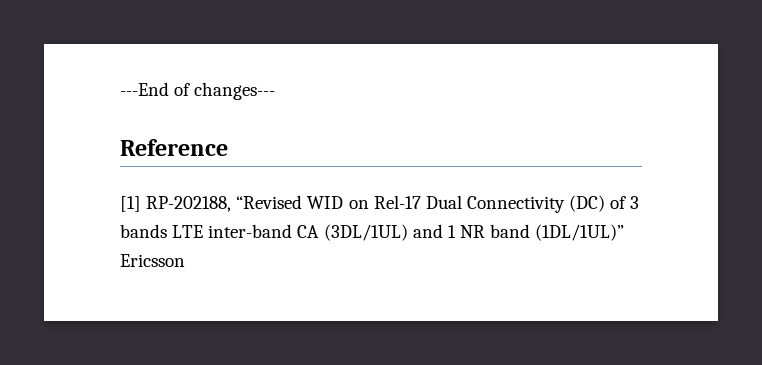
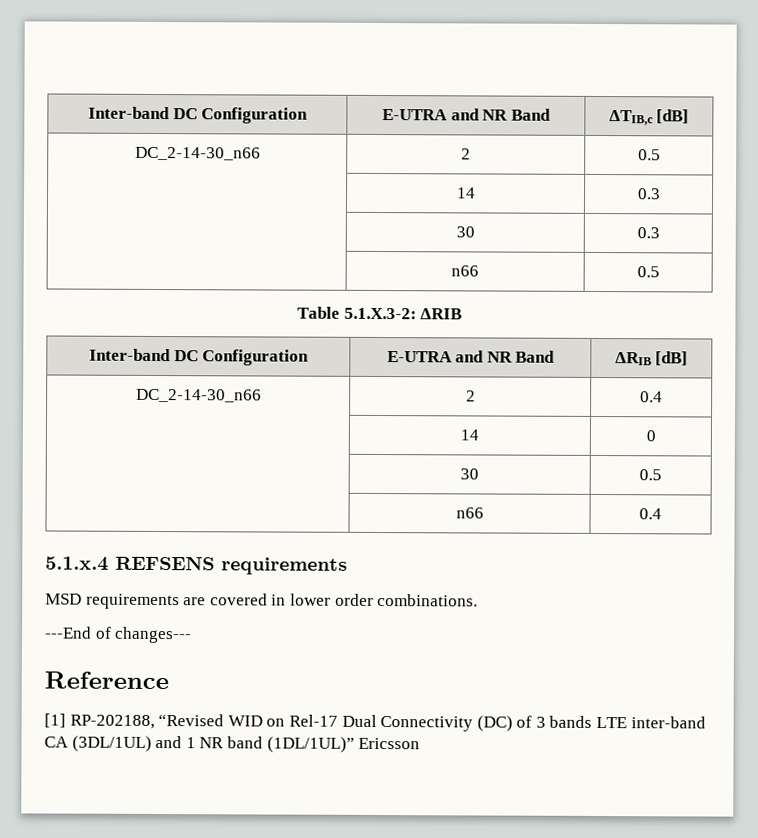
(120, 89) none -> [87,106,309,124] [382,108,551,121] [608,109,690,126] [134,146,261,161] [461,148,471,160] [637,149,661,161] [456,187,476,199] [637,188,661,200] [455,226,475,238] [636,227,660,239] [451,265,479,277] [636,266,660,278] [296,306,463,320] [88,348,310,366] [386,350,556,363] [614,351,689,366] [135,388,262,403] [465,390,476,402] [640,391,663,403] [460,429,479,441] [645,430,656,442] [460,468,479,480] [639,469,662,481] [455,507,484,519] [639,508,662,520] [45,556,348,575] [45,593,479,610] Inter-band DC Configuration | E-UTRA and NR Band | ΔTIB,c [dB] // DC_2-14-30_n66 | 2 | 0.5 // | 14 | 0.3 // | 30 | 0.3 // | n66 | 0.5 // Table 5.1.X.3-2: ΔRIB // Inter-band DC Configuration | E-UTRA and NR Band | ΔRIB [dB] // DC_2-14-30_n66 | 2 | 0.4 // | 14 | 0 // | 30 | 0.5 // | n66 | 0.4 // 5.1.x.4 REFSENS requirements // MSD requirements are covered in lower order combinations. //

